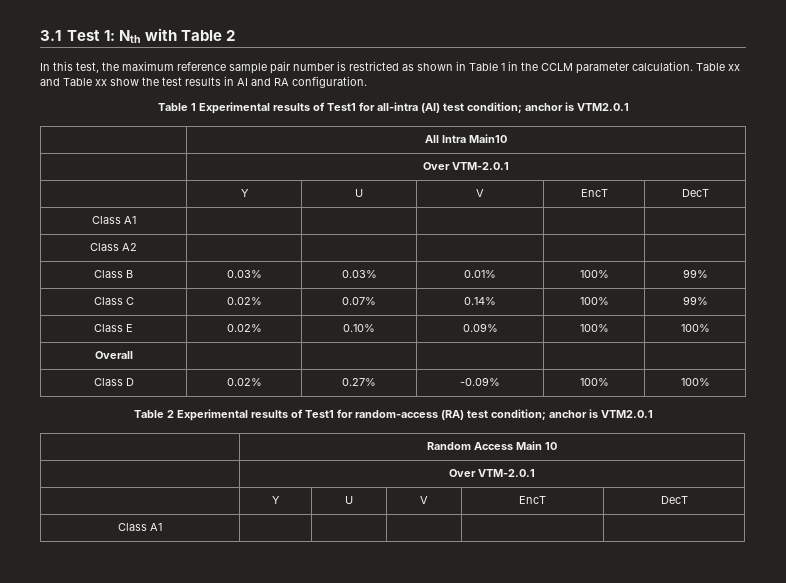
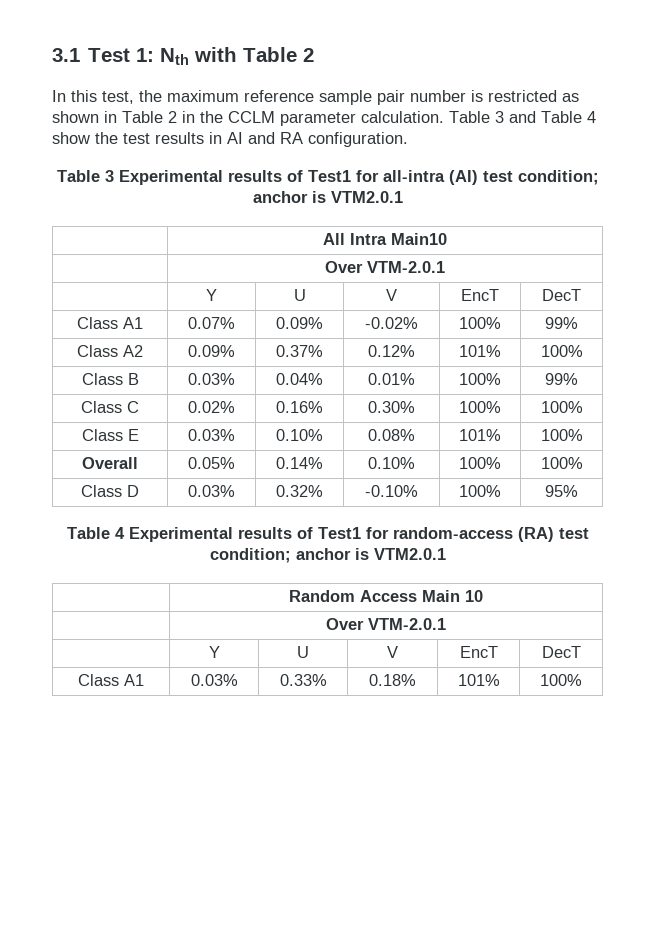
[501,63,505,71] 1 -> [168,111,177,123] 2
[728,64,740,71] xx -> [495,111,504,123] 3
[95,79,107,86] xx -> [587,111,596,123] 4
[190,103,196,111] 1 -> [104,170,114,182] 3
[90,243,137,251] | | | | // Class A2 | | | | | -> [188,317,235,329] [276,317,323,329] [365,317,418,329] [459,317,501,329] [545,317,578,329] [77,345,143,357] [188,345,235,357] [276,345,323,357] [368,345,415,357] [459,345,501,357] [540,345,583,357] 0.07% | 0.09% | -0.02% | 100% | 99% // Class A2 | 0.09% | 0.37% | 0.12% | 101% | 100%
[341,270,377,278] 0.03% -> [276,373,323,385] 0.04%
[342,297,376,305] [464,297,496,305] [579,297,609,305] [682,296,708,305] [94,324,133,332] [226,324,262,332] [343,324,375,332] [462,323,498,332] [579,324,609,332] [680,324,710,332] [94,351,133,359] 0.07% | 0.14% | 100% | 99% // Class E | 0.02% | 0.10% | 0.09% | 100% | 100% // Overall | | | | | -> [276,401,323,413] [368,401,415,413] [459,401,501,413] [540,401,583,413] [81,429,139,441] [188,429,235,441] [276,429,323,441] [368,429,415,441] [459,429,501,441] [540,429,583,441] [82,457,138,469] [188,457,235,469] [276,457,323,469] [368,457,415,469] [459,457,501,469] [540,457,583,469] 0.16% | 0.30% | 100% | 100% // Class E | 0.03% | 0.10% | 0.08% | 101% | 100% // Overall | 0.05% | 0.14% | 0.10% | 100% | 100%
[226,378,262,386] [342,378,376,386] [460,377,500,386] [579,378,609,386] [680,378,710,386] [133,410,174,418] 0.02% | 0.27% | -0.09% | 100% | 100% // Table 2 -> [188,485,235,497] [276,485,323,497] [365,485,418,497] [459,485,501,497] [545,485,578,497] [66,527,125,539] 0.03% | 0.32% | -0.10% | 100% | 95% // Table 4
(162, 527) | | | | -> [190,674,238,686] [279,674,327,686] [369,674,416,686] [457,674,500,686] [540,674,582,686] 0.03% | 0.33% | 0.18% | 101% | 100%

